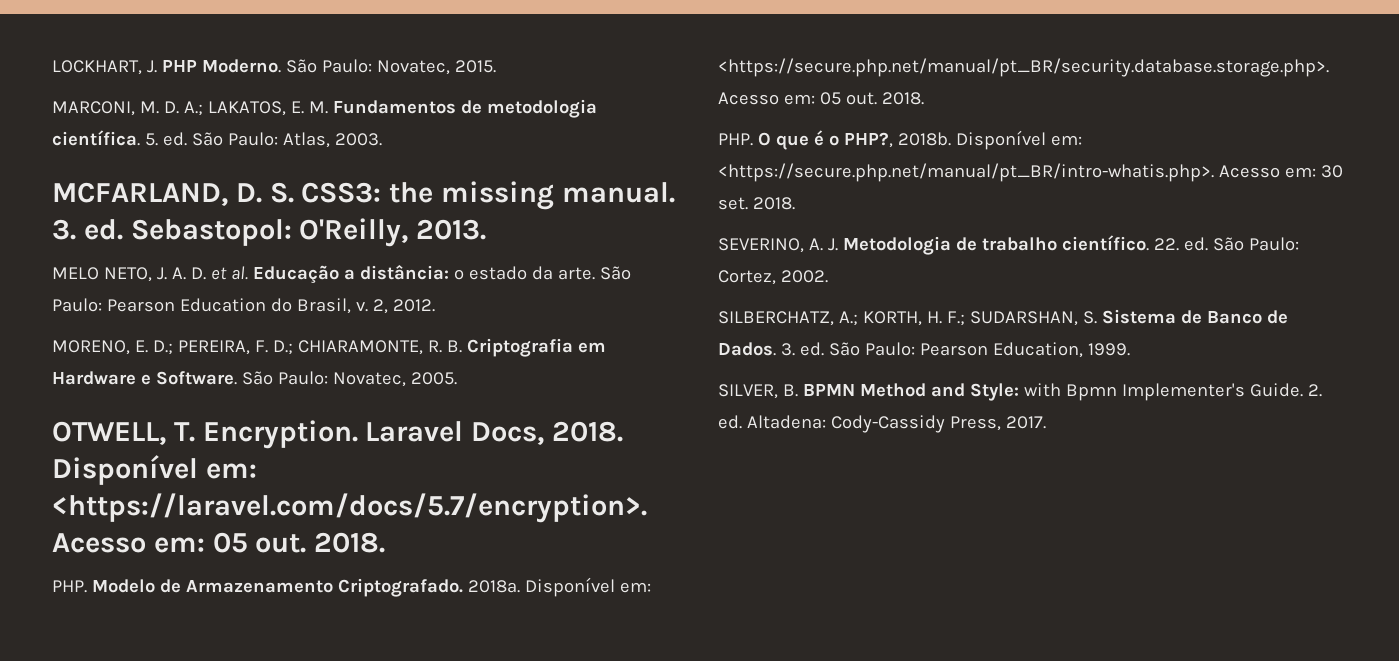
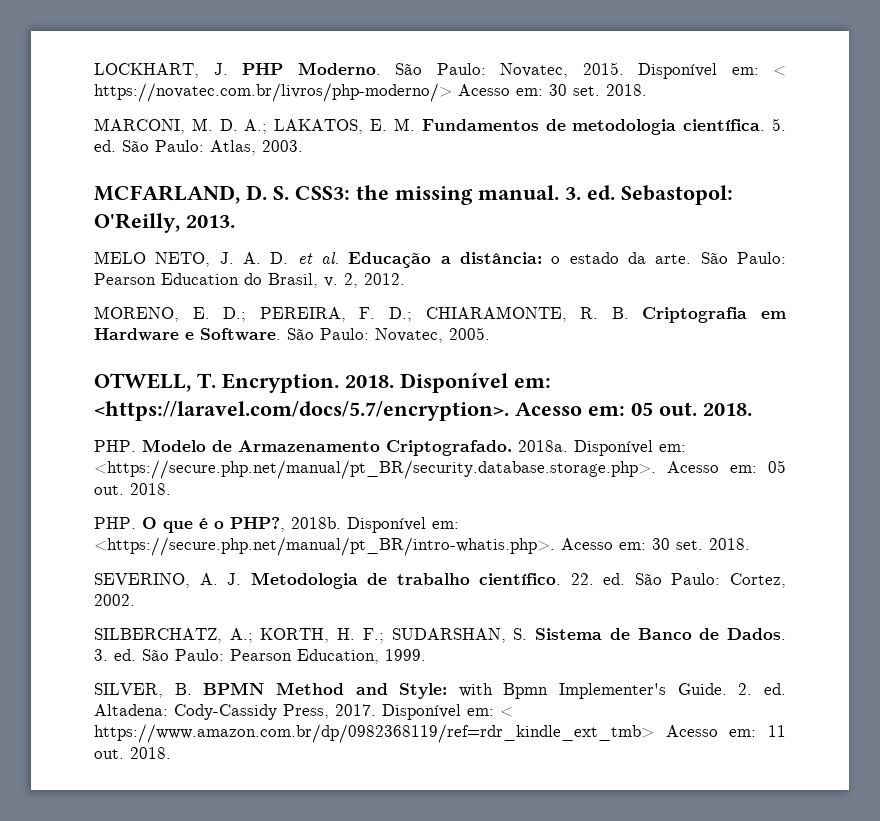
(496, 66) none -> [638,63,786,79] [94,83,647,102] Disponível em: < https://novatec.com.br/livros/php-moderno/> Acesso em: 30 set. 2018.
[365,421,545,445] Laravel Docs, -> (339, 383) none
(1046, 422) none -> [382,704,513,720] [94,724,786,743] [94,747,171,759] Disponível em: < https://www.amazon.com.br/dp/0982368119/ref=rdr_kindle_ext_tmb> Acesso em: 11 out. 2018.

